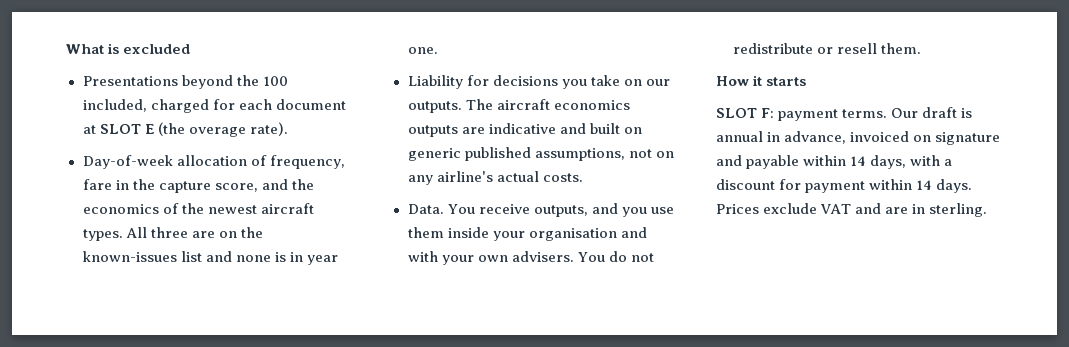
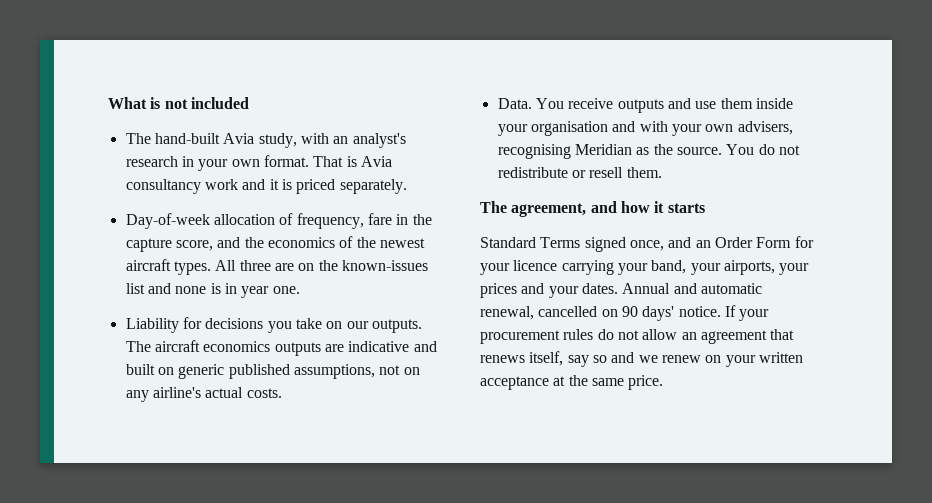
[123,44,191,54] [82,75,288,89] [82,99,346,113] [82,122,288,137] excluded // Presentations beyond the 100 included, charged for each document at SLOT E (the overage rate). -> [164,97,249,109] [125,133,406,148] [125,155,392,171] [125,179,407,194] not included // The hand-built Avia study, with an analyst's research in your own format. That is Avia consultancy work and it is priced separately.
[533,203,647,217] outputs, and you -> [617,98,691,113] outputs and
[511,251,574,262] advisers. -> [737,121,793,135] [497,144,722,159] advisers, recognising Meridian as the source.
[716,75,807,86] [716,107,973,121] [716,131,1001,145] [716,155,953,169] [716,179,973,193] [716,203,988,217] How it starts // SLOT F: payment terms. Our draft is annual in advance, invoiced on signature and payable within 14 days, with a discount for payment within 14 days. Prices exclude VAT and are in sterling. -> [480,201,705,217] [480,236,814,252] [480,260,810,275] [480,283,762,298] [480,305,770,321] [480,329,795,344] [480,351,803,367] [480,375,664,390] The agreement, and how it starts // Standard Terms signed once, and an Order Form for your licence carrying your band, your airports, your prices and your dates. Annual and automatic renewal, cancelled on 90 days' notice. If your procurement rules do not allow an agreement that renews itself, say so and we renew on your written acceptance at the same price.

